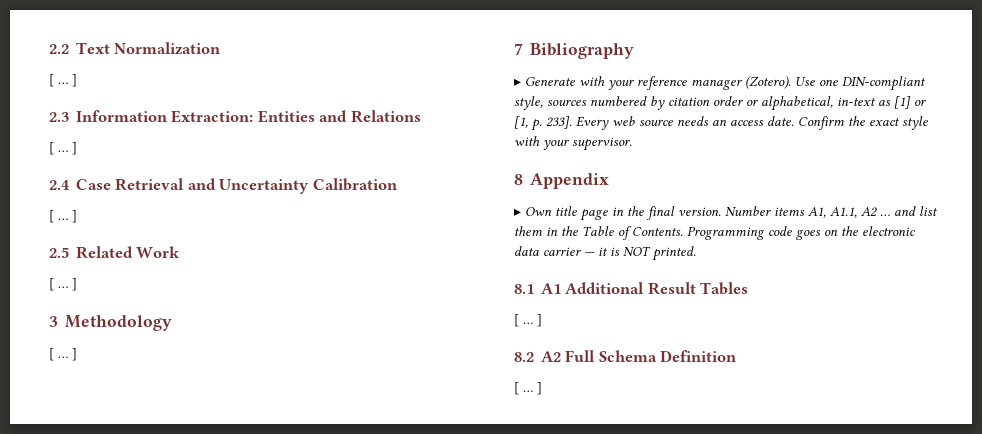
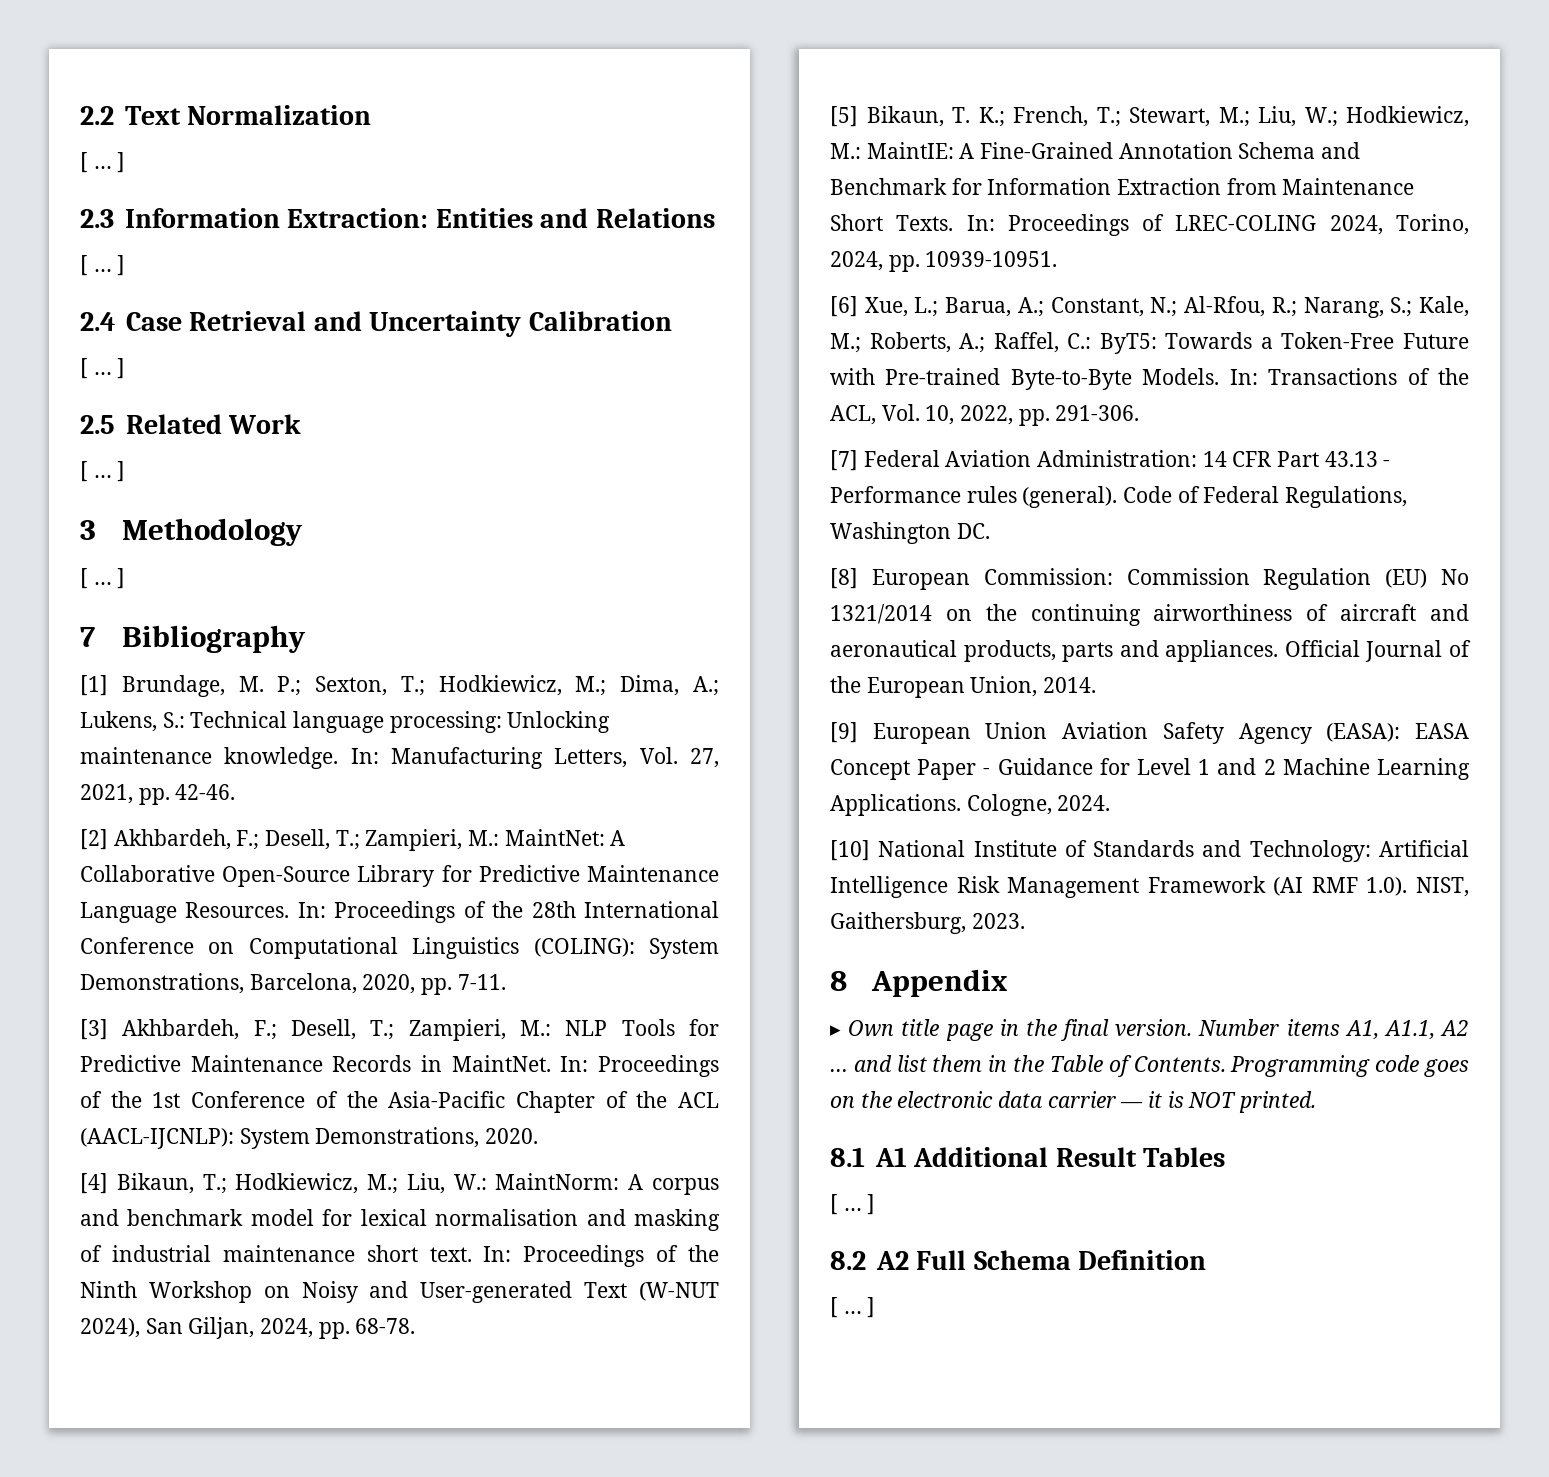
[514,76,926,91] [514,96,926,111] [514,116,928,131] [514,136,632,151] ▸ Generate with your reference manager (Zotero). Use one DIN-compliant style, sources numbered by citation order or alphabetical, in-text as [1] or [1, p. 233]. Every web source needs an access date. Confirm the exact style with your supervisor. -> [80,675,719,697] [80,711,611,733] [80,747,719,769] [80,784,236,805] [80,829,626,851] [80,865,719,887] [80,901,719,923] [80,937,719,959] [80,973,506,995] [80,1019,719,1041] [80,1055,720,1077] [80,1091,720,1113] [80,1127,539,1149] [80,1173,719,1195] [80,1209,720,1231] [80,1245,719,1267] [80,1281,719,1303] [80,1317,416,1339] [830,106,1469,127] [830,142,1361,159] [830,178,1415,195] [830,214,1469,236] [830,251,1058,272] [830,296,1469,318] [830,332,1469,354] [830,368,1469,390] [830,404,1140,426] [830,450,1391,471] [830,486,1408,508] [830,522,990,544] [830,568,1469,590] [830,604,1469,626] [830,640,1471,662] [830,676,1097,698] [830,722,1469,744] [830,758,1470,780] [830,794,1111,816] [830,840,1469,862] [830,876,1469,898] [830,912,1025,934] [1] Brundage, M. P.; Sexton, T.; Hodkiewicz, M.; Dima, A.; Lukens, S.: Technical language processing: Unlocking maintenance knowledge. In: Manufacturing Letters, Vol. 27, 2021, pp. 42-46. // [2] Akhbardeh, F.; Desell, T.; Zampieri, M.: MaintNet: A Collaborative Open-Source Library for Predictive Maintenance Language Resources. In: Proceedings of the 28th International Conference on Computational Linguistics (COLING): System Demonstrations, Barcelona, 2020, pp. 7-11. // [3] Akhbardeh, F.; Desell, T.; Zampieri, M.: NLP Tools for Predictive Maintenance Records in MaintNet. In: Proceedings of the 1st Conference of the Asia-Pacific Chapter of the ACL (AACL-IJCNLP): System Demonstrations, 2020. // [4] Bikaun, T.; Hodkiewicz, M.; Liu, W.: MaintNorm: A corpus and benchmark model for lexical normalisation and masking of industrial maintenance short text. In: Proceedings of the Ninth Workshop on Noisy and User-generated Text (W-NUT 2024), San Giljan, 2024, pp. 68-78. // [5] Bikaun, T. K.; French, T.; Stewart, M.; Liu, W.; Hodkiewicz, M.: MaintIE: A Fine-Grained Annotation Schema and Benchmark for Information Extraction from Maintenance Short Texts. In: Proceedings of LREC-COLING 2024, Torino, 2024, pp. 10939-10951. // [6] Xue, L.; Barua, A.; Constant, N.; Al-Rfou, R.; Narang, S.; Kale, M.; Roberts, A.; Raffel, C.: ByT5: Towards a Token-Free Future with Pre-trained Byte-to-Byte Models. In: Transactions of the ACL, Vol. 10, 2022, pp. 291-306. // [7] Federal Aviation Administration: 14 CFR Part 43.13 - Performance rules (general). Code of Federal Regulations, Washington DC. // [8] European Commission: Commission Regulation (EU) No 1321/2014 on the continuing airworthiness of aircraft and aeronautical products, parts and appliances. Official Journal of the European Union, 2014. // [9] European Union Aviation Safety Agency (EASA): EASA Concept Paper - Guidance for Level 1 and 2 Machine Learning Applications. Cologne, 2024. // [10] National Institute of Standards and Technology: Artificial Intelligence Risk Management Framework (AI RMF 1.0). NIST, Gaithersburg, 2023.

